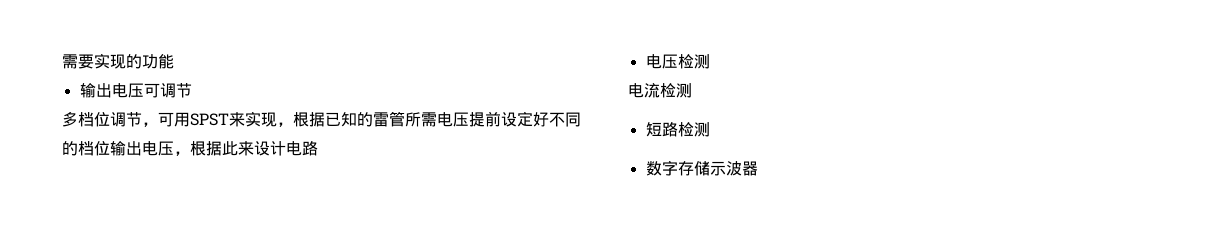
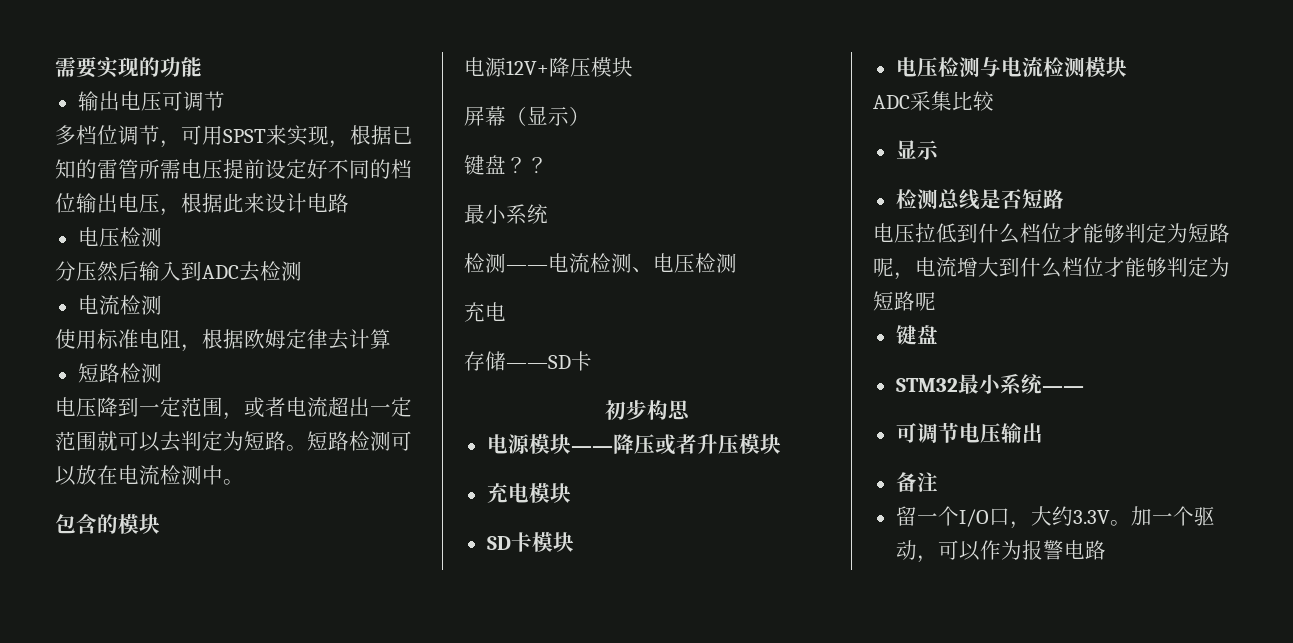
[628,83,692,98] [645,122,710,137] [645,160,758,176] 电流检测 // 短路检测 // 数字存储示波器 -> [55,261,302,282] [77,295,162,315] [55,329,391,352] [77,363,162,383] [55,397,412,420] [55,431,412,452] [55,465,244,486] [55,513,160,534] [464,57,633,77] [464,106,590,126] [464,155,548,175] [464,204,548,224] [464,253,737,273] [464,302,506,322] [464,351,592,371] [604,400,691,420] [486,434,781,455] [486,483,571,503] [486,532,574,552] [895,57,1127,77] [873,91,994,111] [895,140,939,160] [895,189,1064,210] [873,223,1230,244] [873,257,1230,280] [873,291,936,311] [895,325,938,345] [895,373,1084,395] [895,422,1043,443] [895,472,938,492] [895,506,1215,529] [895,540,1106,563] 分压然后输入到ADC去检测 // 电流检测 // 使用标准电阻，根据欧姆定律去计算 // 短路检测 // 电压降到一定范围，或者电流超出一定范围就可以去判定为短路。短路检测可以放在电流检测中。 // 包含的模块 // 电源12V+降压模块 // 屏幕（显示） // 键盘？？ // 最小系统 // 检测——电流检测、电压检测 // 充电 // 存储——SD卡 // 初步构思 // 电源模块——降压或者升压模块 // 充电模块 // SD卡模块 // 电压检测与电流检测模块 // ADC采集比较 // 显示 // 检测总线是否短路 // 电压拉低到什么档位才能够判定为短路呢，电流增大到什么档位才能够判定为短路呢 // 键盘 // STM32最小系统—— // 可调节电压输出 // 备注 // 留一个I/O口，大约3.3V。加一个驱动，可以作为报警电路

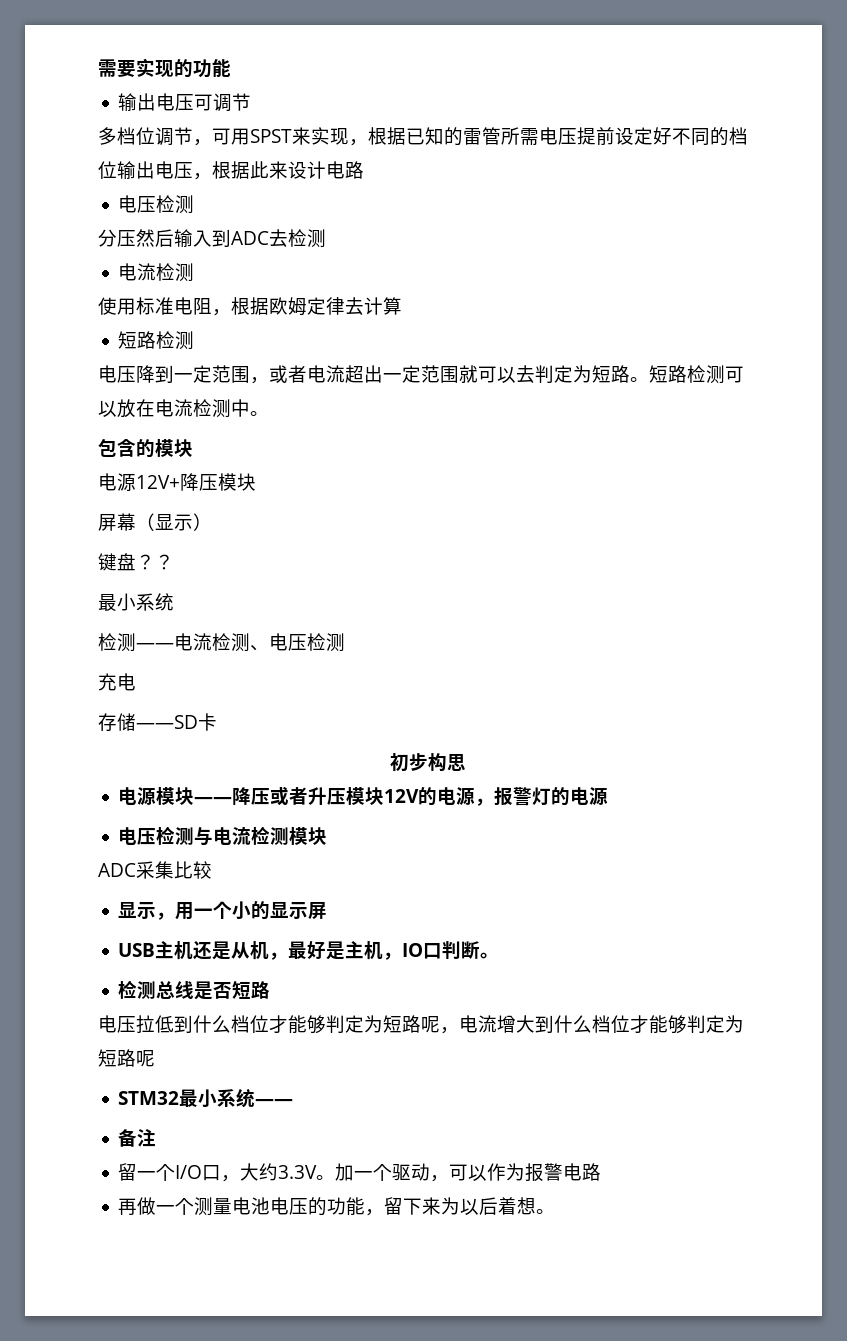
[486,483,571,503] [486,532,574,552] // 充电模块 // SD卡模块 -> [384,787,609,806] 12V的电源，报警灯的电源
(939, 150) none -> [156,901,328,920] [118,941,500,960] ，用一个小的显示屏 // USB主机还是从机，最好是主机，IO口判断。
[895,325,938,345] // 键盘 -> (155, 1058) none
[895,422,1043,443] // 可调节电压输出 -> (294, 1102) none
(1106, 550) none -> [118,1197,556,1216] // 再做一个测量电池电压的功能，留下来为以后着想。

